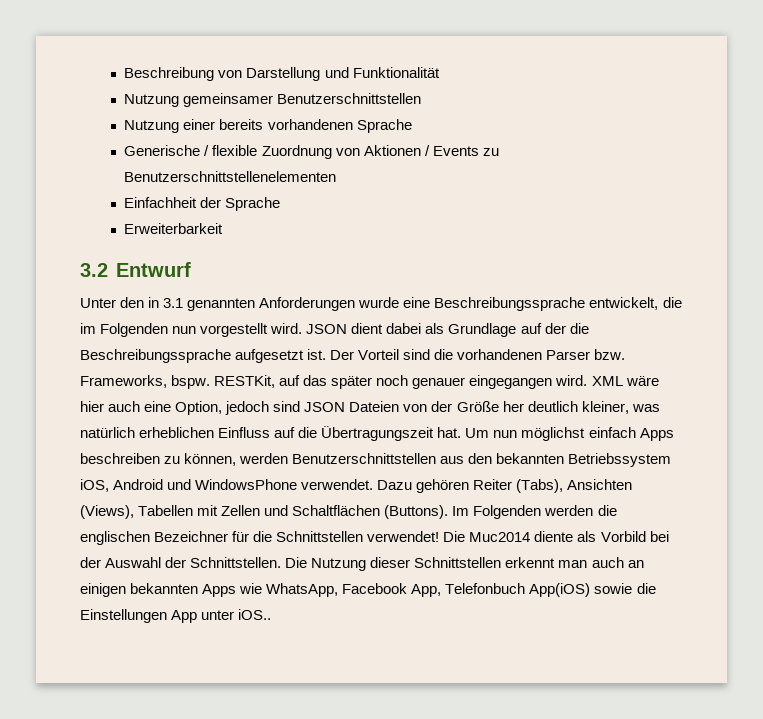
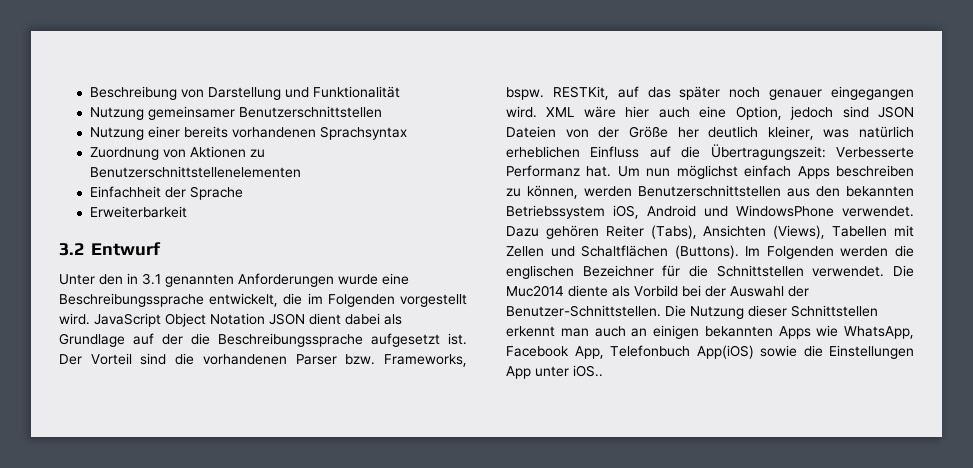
[356,119,412,133] [124,145,258,156] Sprache // Generische / flexible -> [320,126,408,140] Sprachsyntax //
[424,145,479,156] / Events -> (247, 152) none
[172,326,197,334] nun -> (395, 300) none
(303, 328) none -> [94,313,265,327] JavaScript Object Notation
[321,426,435,441] Übertragungszeit -> [710,144,914,160] [506,165,580,177] Übertragungszeit: Verbesserte Performanz
[367,531,440,542] verwendet! -> [812,266,885,277] verwendet.
[190,557,282,568] Schnittstellen. -> [506,305,661,317] Benutzer-Schnittstellen.

